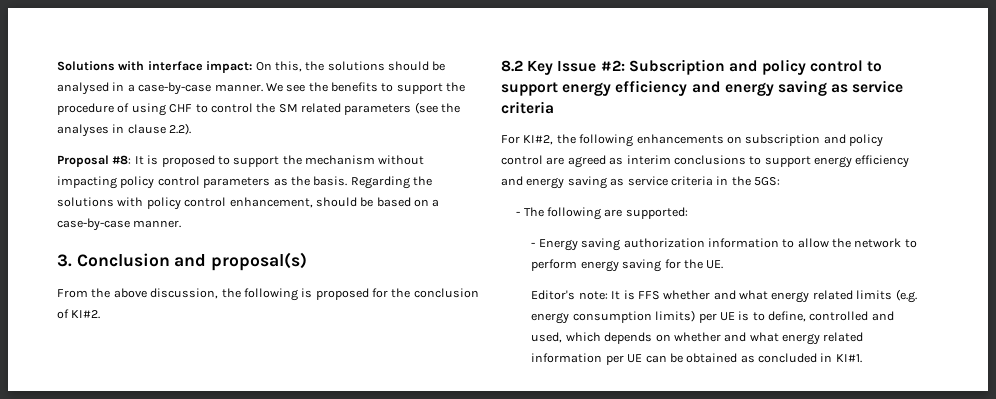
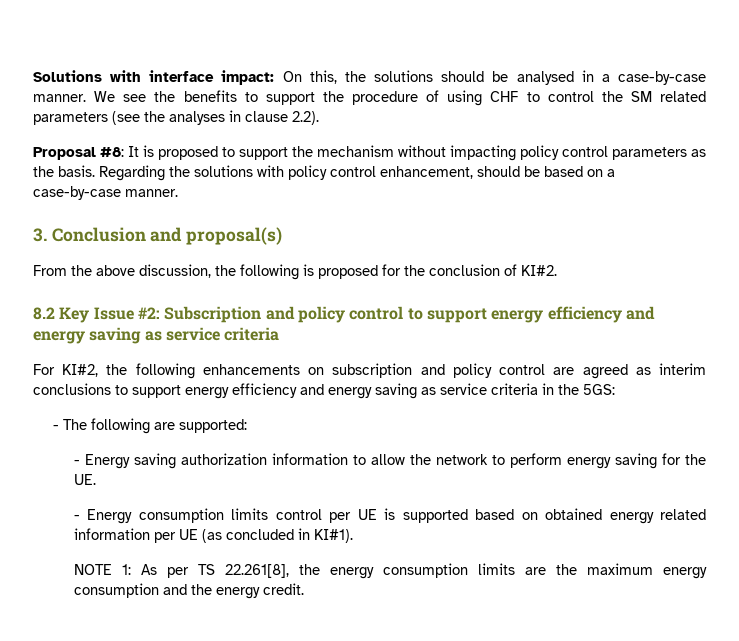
[531,289,917,303] [531,310,894,324] [531,332,779,344] Editor's note: It is FFS whether and what energy related limits (e.g. energy consumption limits) per UE is to define, controlled and used, which depends on whether and what -> [73,508,603,524] - Energy consumption limits control per UE is supported based on obtained
[645,353,862,363] can be obtained as concluded in KI#1. -> [201,528,353,543] [73,563,707,579] [73,583,304,599] (as concluded in KI#1). // NOTE 1: As per TS 22.261[8], the energy consumption limits are the maximum energy consumption and the energy credit.

